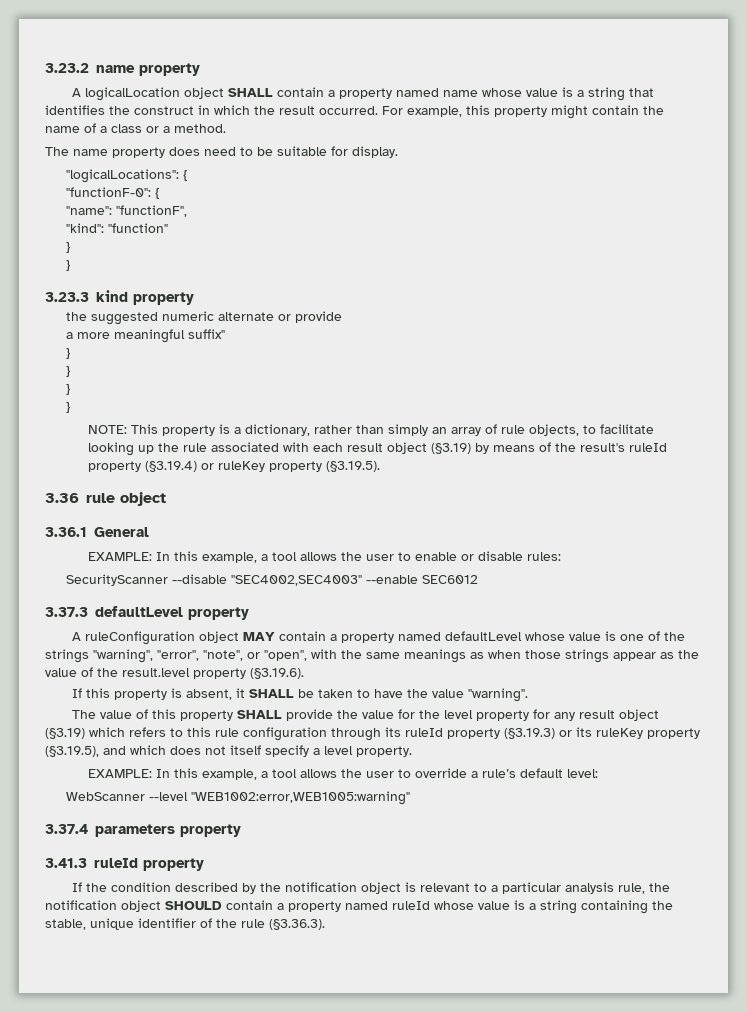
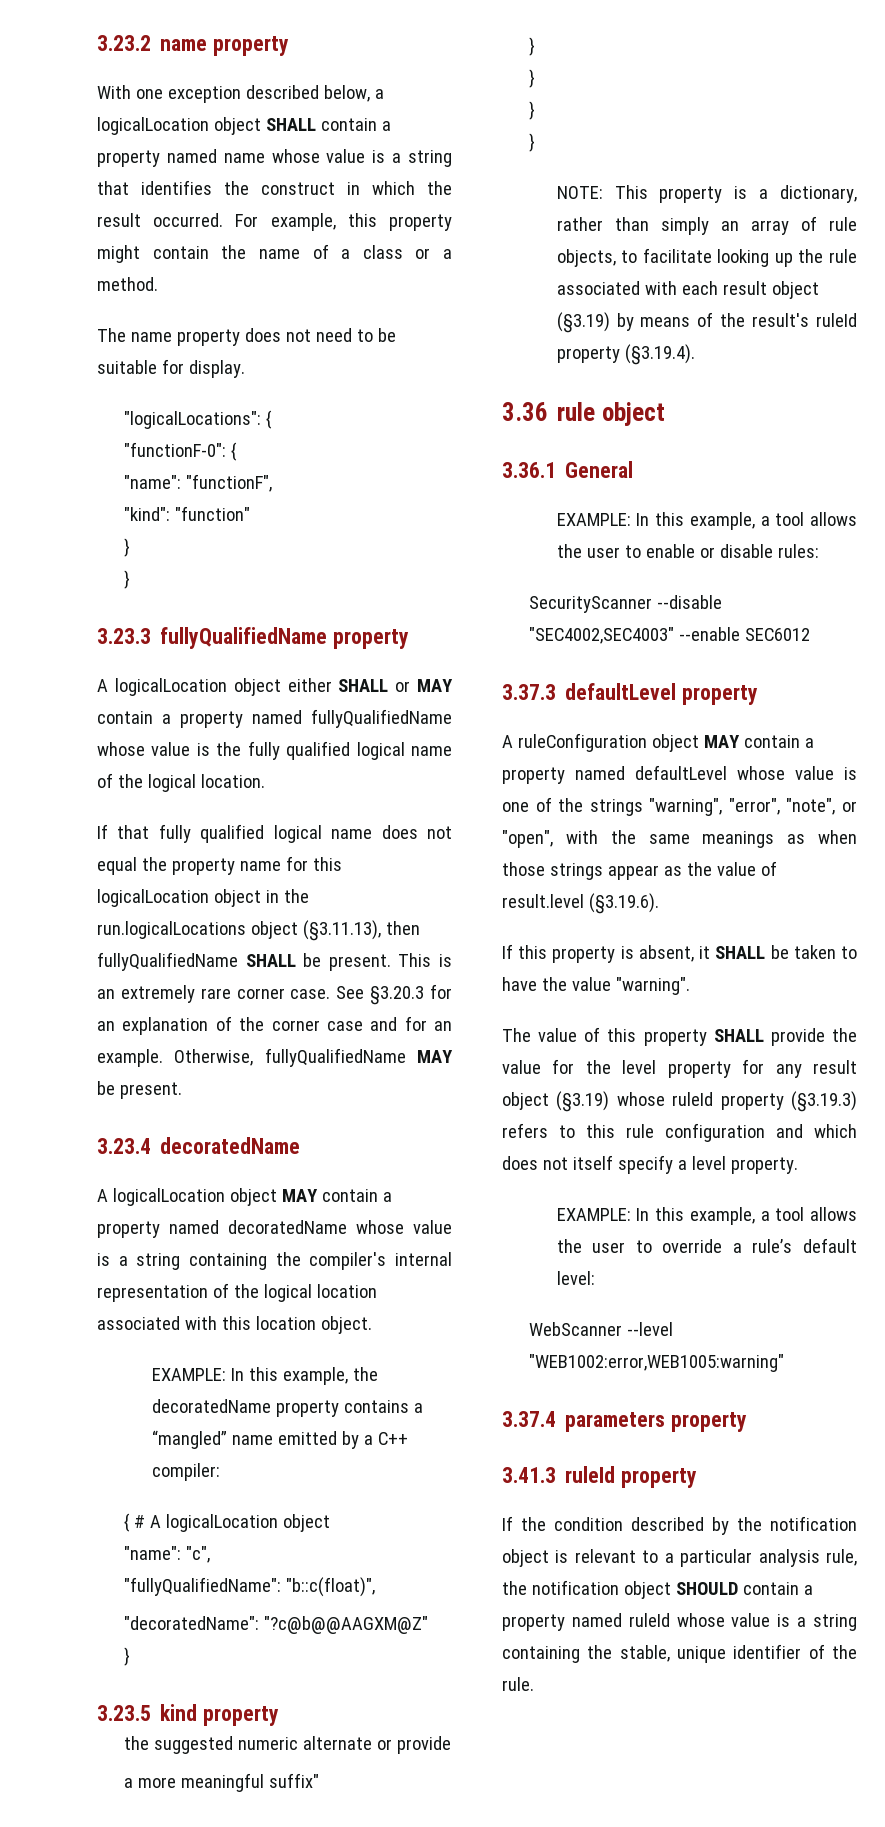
[71,88,81,97] A -> [97,85,384,103] With one exception described below, a
(200, 151) none -> [285,329,311,342] not
(89, 297) none -> [160,627,410,649] [97,678,453,696] [97,709,452,728] [97,741,453,760] [97,773,265,792] [97,824,453,843] [97,856,342,875] [97,889,309,907] [97,920,420,941] [97,952,452,971] [97,984,453,1005] [97,1016,452,1035] [97,1048,453,1067] [97,1081,182,1099] [97,1137,301,1154] [97,1188,392,1206] [97,1220,452,1238] [97,1252,452,1270] [97,1283,377,1302] [97,1316,372,1334] [151,1367,378,1385] [151,1399,423,1417] [151,1430,408,1449] [151,1463,220,1481] [124,1513,331,1532] [124,1546,211,1563] [124,1577,376,1597] [124,1616,429,1634] [124,1647,131,1666] [97,1705,151,1721] fullyQualifiedName property // A logicalLocation object either SHALL or MAY contain a property named fullyQualifiedName whose value is the fully qualified logical name of the logical location. // If that fully qualified logical name does not equal the property name for this logicalLocation object in the run.logicalLocations object (§3.11.13), then fullyQualifiedName SHALL be present. This is an extremely rare corner case. See §3.20.3 for an explanation of the corner case and for an example. Otherwise, fullyQualifiedName MAY be present. // 3.23.4 decoratedName // A logicalLocation object MAY contain a property named decoratedName whose value is a string containing the compiler's internal representation of the logical location associated with this location object. // EXAMPLE: In this example, the decoratedName property contains a “mangled” name emitted by a C++ compiler: // { # A logicalLocation object // "name": "c", // "fullyQualifiedName": "b::c(float)", // "decoratedName": "?c@b@@AAGXM@Z" // } // 3.23.5
[144,461,380,472] (§3.19.4) or ruleKey property (§3.19.5). -> [624,344,695,365] (§3.19.4).
[97,668,246,679] the result.level property -> [502,894,584,908] result.level
[89,727,125,737] which -> [616,1091,857,1112] whose ruleId property (§3.19.3)
[331,727,700,741] [45,746,99,757] through its ruleId property (§3.19.3) or its ruleKey property (§3.19.5), -> (765, 1132) none
[241,919,325,930] rule (§3.36.3). -> [502,1677,534,1691] rule.

